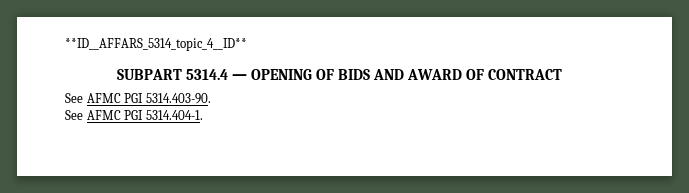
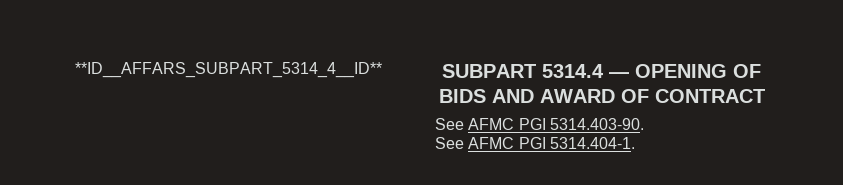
[65,38,247,51] **ID__AFFARS_5314_topic_4__ID** -> [75,62,382,78] **ID__AFFARS_SUBPART_5314_4__ID**

